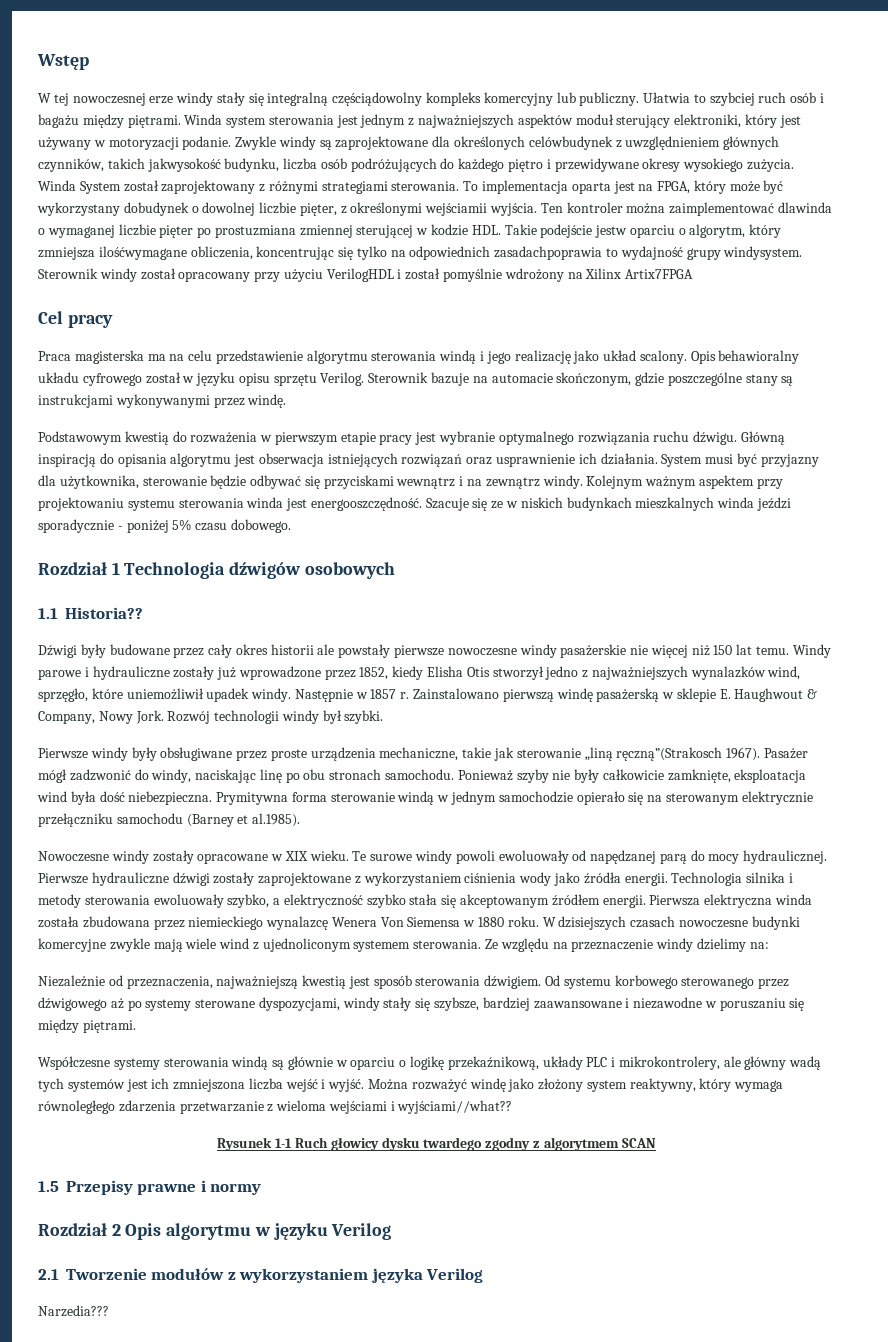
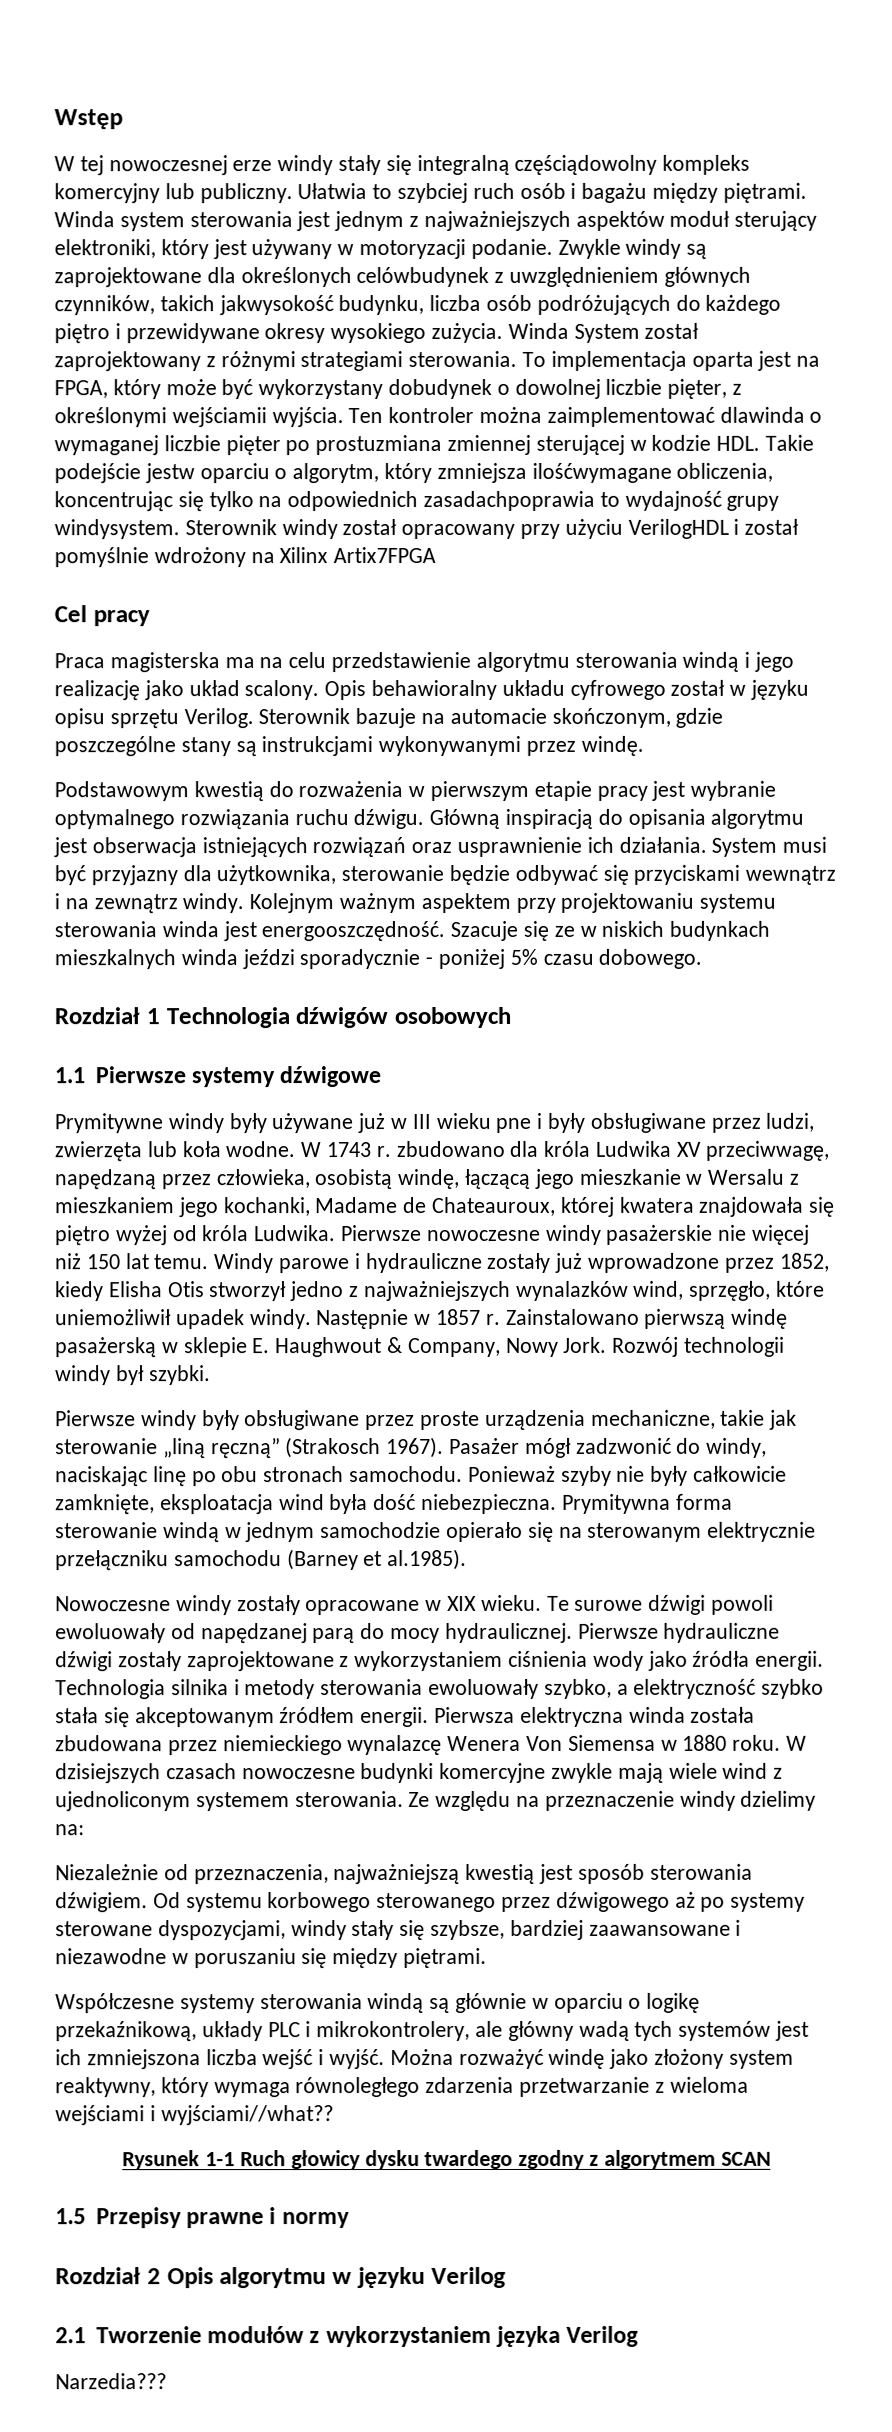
[65,607,143,619] [38,644,445,658] Historia?? // Dźwigi były budowane przez cały okres historii ale powstały pierwsze -> [94,1066,382,1088] [54,1112,815,1134] [54,1140,829,1162] [54,1168,800,1190] [54,1196,836,1218] [55,1225,423,1246] Pierwsze systemy dźwigowe // Prymitywne windy były używane już w III wieku pne i były obsługiwane przez ludzi, zwierzęta lub koła wodne. W 1743 r. zbudowano dla króla Ludwika XV przeciwwagę, napędzaną przez człowieka, osobistą windę, łączącą jego mieszkanie w Wersalu z mieszkaniem jego kochanki, Madame de Chateauroux, której kwatera znajdowała się piętro wyżej od króla Ludwika. Pierwsze
[616,747,723,761] ręczną”(Strakosch -> [210,1437,382,1459] ręczną” (Strakosch
[415,850,453,864] windy -> [648,1594,707,1615] dźwigi

